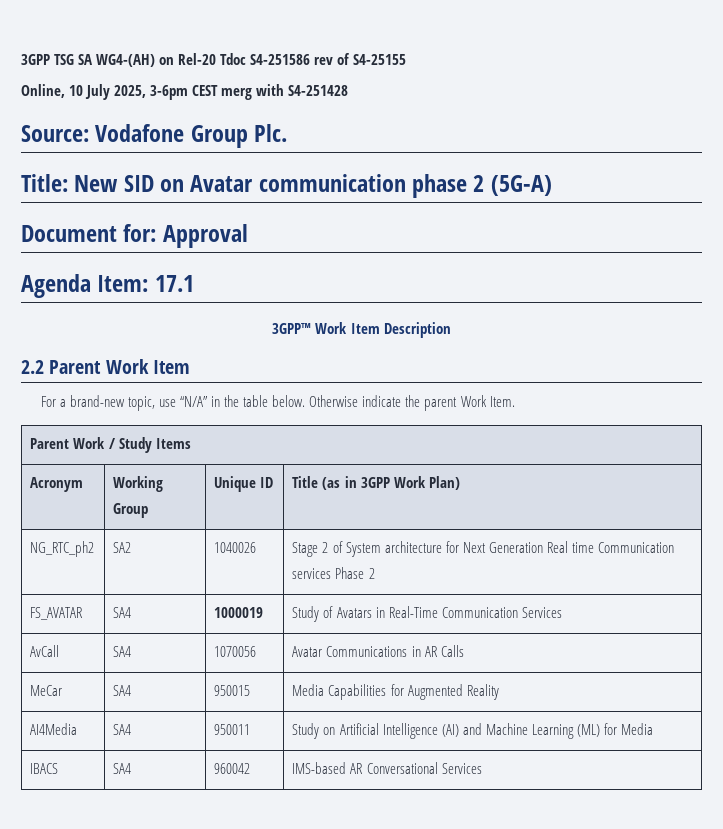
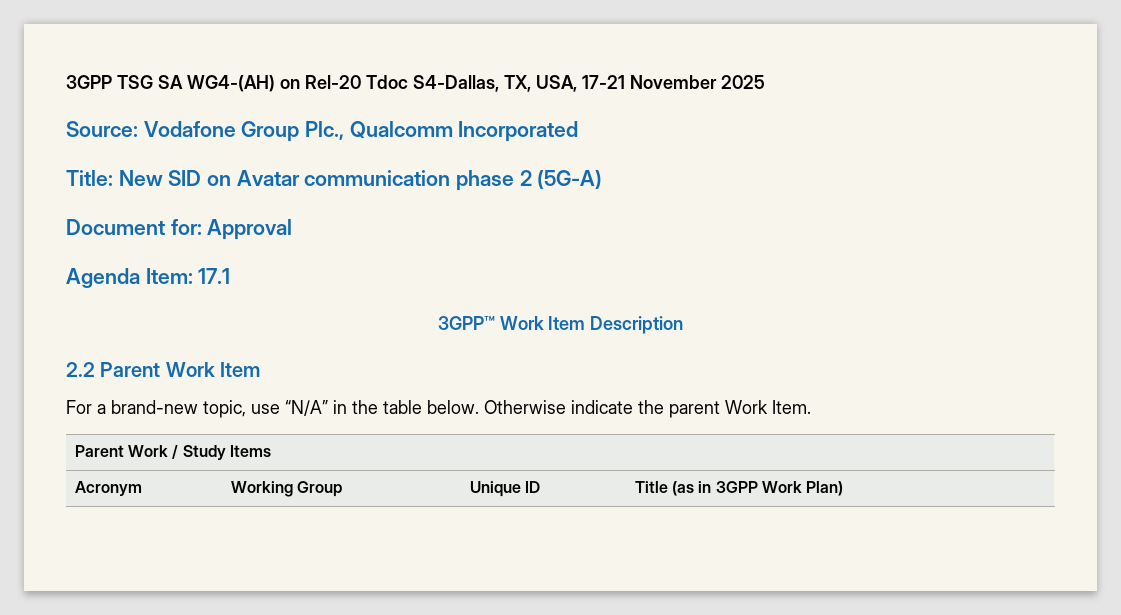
[250,53,406,65] [21,84,349,100] S4-251586 rev of S4-25155 // Online, 10 July 2025, 3-6pm CEST merg with S4-251428 -> [413,75,765,92] S4-Dallas, TX, USA, 17-21 November 2025
[254,124,288,142] Plc. -> [305,121,579,142] Plc., Qualcomm Incorporated
[30,541,95,557] [113,542,132,553] [214,542,257,553] [292,541,674,557] [292,567,375,579] [30,607,84,620] [113,607,132,618] [214,607,264,618] [292,606,562,622] [30,645,60,657] [113,646,132,657] [214,646,257,657] [292,645,464,657] [30,685,63,696] [113,685,132,696] [214,685,251,696] [292,684,499,700] [30,723,78,735] [113,724,132,735] [214,724,251,735] [292,723,653,739] [30,763,59,774] [113,763,132,774] [214,763,251,774] [292,762,482,774] // NG_RTC_ph2 | SA2 | 1040026 | Stage 2 of System architecture for Next Generation Real time Communication services Phase 2 // FS_AVATAR | SA4 | 1000019 | Study of Avatars in Real-Time Communication Services // AvCall | SA4 | 1070056 | Avatar Communications in AR Calls // MeCar | SA4 | 950015 | Media Capabilities for Augmented Reality // AI4Media | SA4 | 950011 | Study on Artificial Intelligence (AI) and Machine Learning (ML) for Media // IBACS | SA4 | 960042 | IMS-based AR Conversational Services -> (844, 488) none

